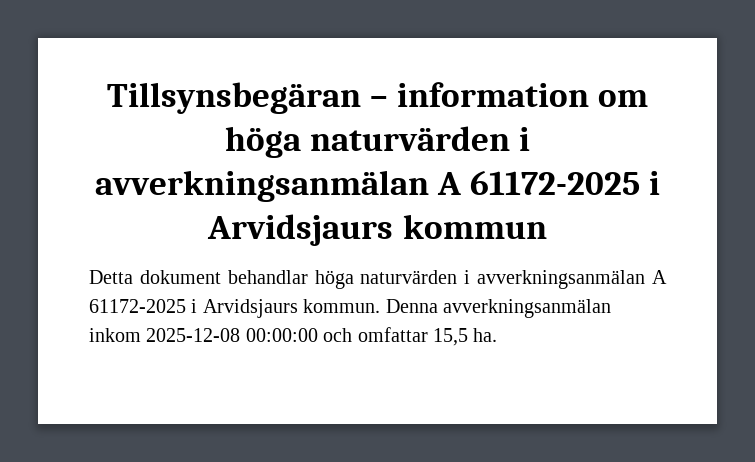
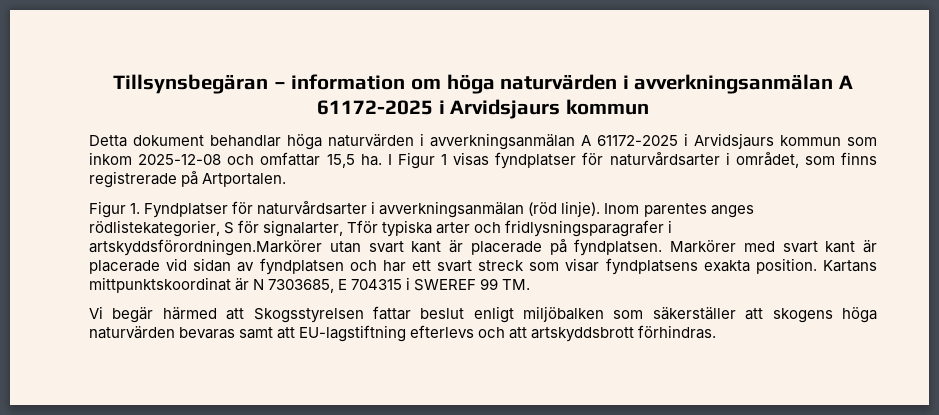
[303,299,611,318] kommun. Denna avverkningsanmälan -> [780,135,877,146] kommun som
[245,328,318,342] 00:00:00 -> (222, 159) none
(498, 335) none -> [387,152,877,169] [89,171,287,188] [89,201,754,218] [89,220,673,237] [89,239,877,256] [89,258,877,275] [89,277,531,293] [89,306,877,323] [89,325,717,342] I Figur 1 visas fyndplatser för naturvårdsarter i området, som finns registrerade på Artportalen. // Figur 1. Fyndplatser för naturvårdsarter i avverkningsanmälan (röd linje). Inom parentes anges rödlistekategorier, S för signalarter, Tför typiska arter och fridlysningsparagrafer i artskyddsförordningen.Markörer utan svart kant är placerade på fyndplatsen. Markörer med svart kant är placerade vid sidan av fyndplatsen och har ett svart streck som visar fyndplatsens exakta position. Kartans mittpunktskoordinat är N 7303685, E 704315 i SWEREF 99 TM. // Vi begär härmed att Skogsstyrelsen fattar beslut enligt miljöbalken som säkerställer att skogens höga naturvärden bevaras samt att EU-lagstiftning efterlevs och att artskyddsbrott förhindras.

